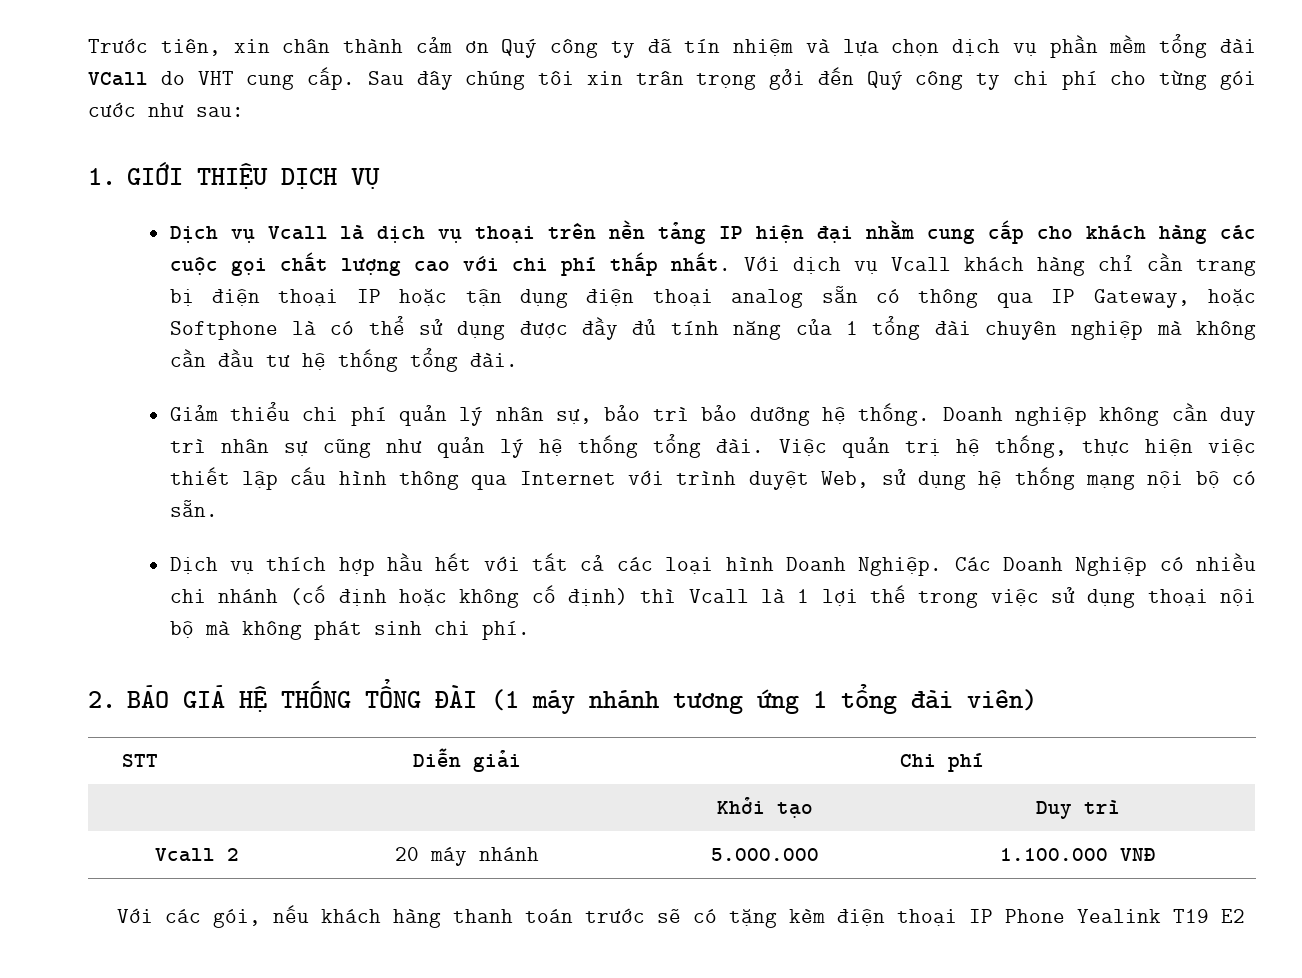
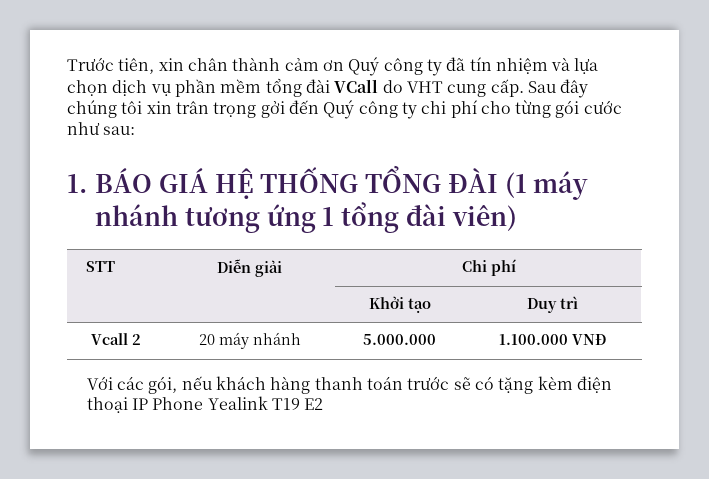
[126,162,380,189] [169,220,1256,244] [169,252,1256,276] [169,286,1257,308] [169,316,1256,340] [169,348,518,372] [169,402,1256,426] [169,434,1256,458] [169,467,1256,490] [169,500,218,517] [169,553,1256,576] [169,585,1257,608] [169,620,530,640] [88,691,116,708] GIỚI THIỆU DỊCH VỤ // Dịch vụ Vcall là dịch vụ thoại trên nền tảng IP hiện đại nhằm cung cấp cho khách hàng các cuộc gọi chất lượng cao với chi phí thấp nhất. Với dịch vụ Vcall khách hàng chỉ cần trang bị điện thoại IP hoặc tận dụng điện thoại analog sẵn có thông qua IP Gateway, hoặc Softphone là có thể sử dụng được đầy đủ tính năng của 1 tổng đài chuyên nghiệp mà không cần đầu tư hệ thống tổng đài. // Giảm thiểu chi phí quản lý nhân sự, bảo trì bảo dưỡng hệ thống. Doanh nghiệp không cần duy trì nhân sự cũng như quản lý hệ thống tổng đài. Việc quản trị hệ thống, thực hiện việc thiết lập cấu hình thông qua Internet với trình duyệt Web, sử dụng hệ thống mạng nội bộ có sẵn. // Dịch vụ thích hợp hầu hết với tất cả các loại hình Doanh Nghiệp. Các Doanh Nghiệp có nhiều chi nhánh (cố định hoặc không cố định) thì Vcall là 1 lợi thế trong việc sử dụng thoại nội bộ mà không phát sinh chi phí. // 2. -> (87, 183) none

